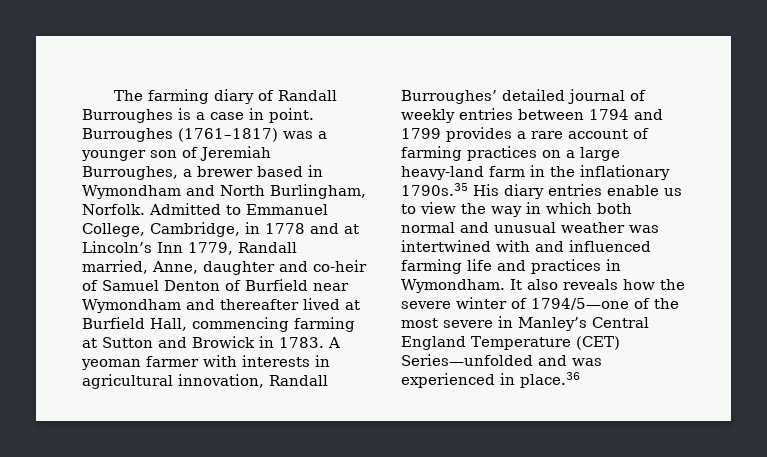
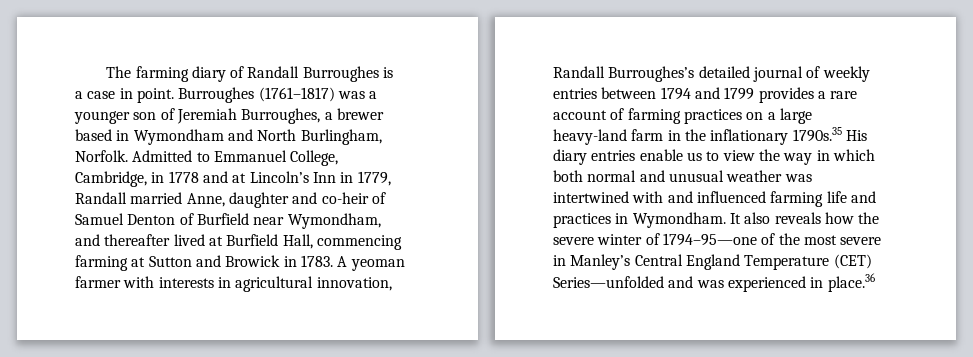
(183, 247) none -> [340,172,354,183] in
[82,260,148,274] married, -> [130,192,183,204] married
[82,299,181,313] Wymondham -> [287,213,381,229] Wymondham,
[401,90,497,104] Burroughes’ -> [608,66,695,82] Burroughes’s
[531,298,629,310] 1794/5—one -> [662,233,757,246] 1794–95—one

